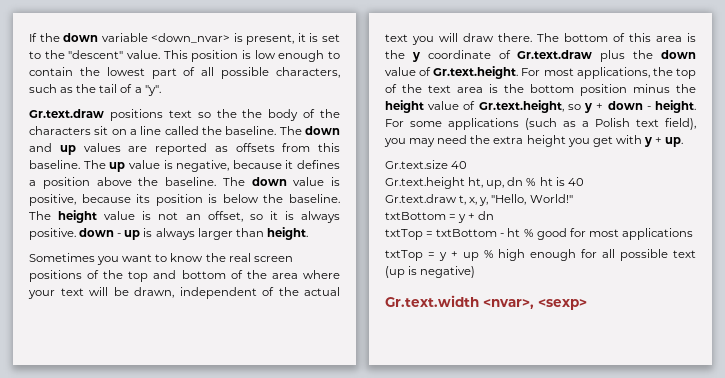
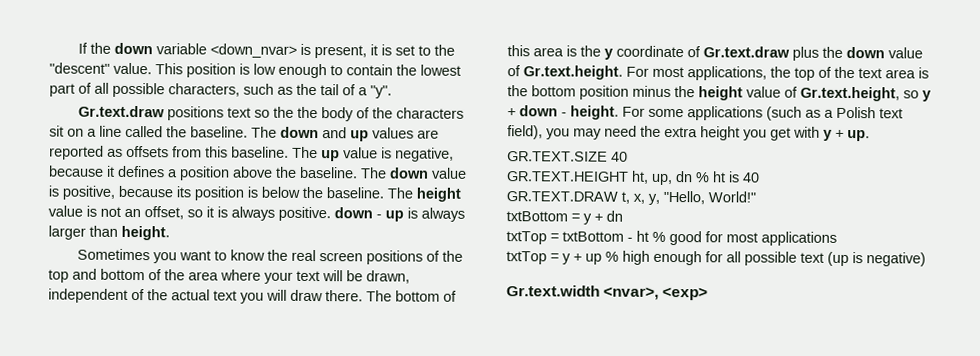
[385,160,468,169] [385,177,465,189] Gr.text.size 40 // Gr.text.height -> [507,151,628,162] [506,171,629,182] GR.TEXT.SIZE 40 // GR.TEXT.HEIGHT
[385,194,457,203] Gr.text.draw -> [506,191,618,202] GR.TEXT.DRAW
[538,299,587,310] <sexp> -> [662,286,709,301] <exp>

